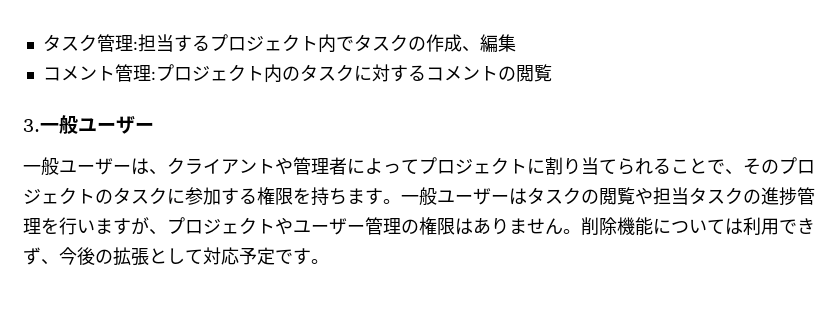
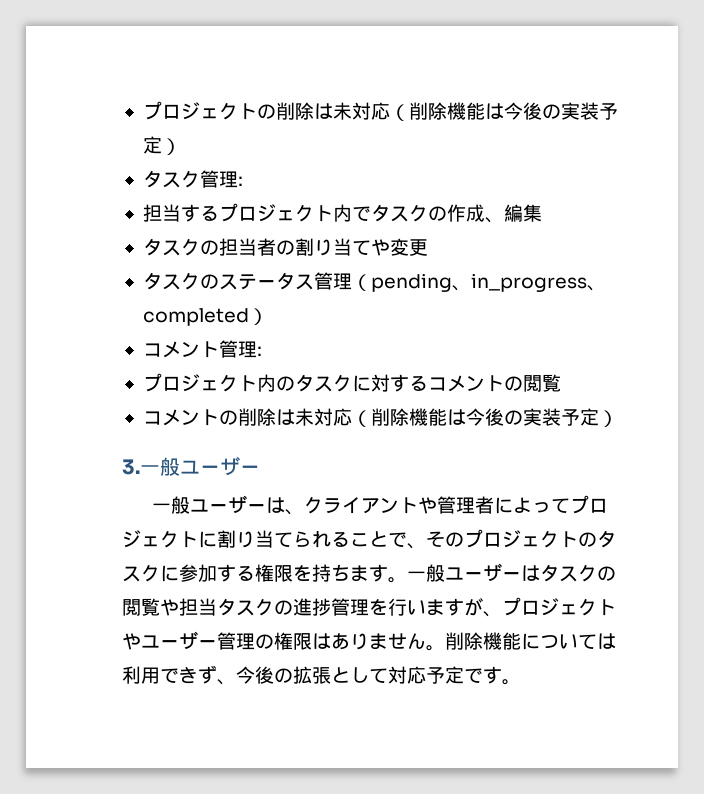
(42, 43) none -> [142,101,618,121] [142,136,181,155] プロジェクトの削除は未対応（削除機能は今後の実装予定） //
(138, 45) none -> (243, 181) //
(516, 43) none -> [142,238,428,256] [142,272,606,292] [142,308,268,326] // タスクの担当者の割り当てや変更 // タスクのステータス管理（pending、in_progress、completed）
(156, 75) none -> (262, 351) //
(552, 73) none -> [142,408,618,427] // コメントの削除は未対応（削除機能は今後の実装予定）

